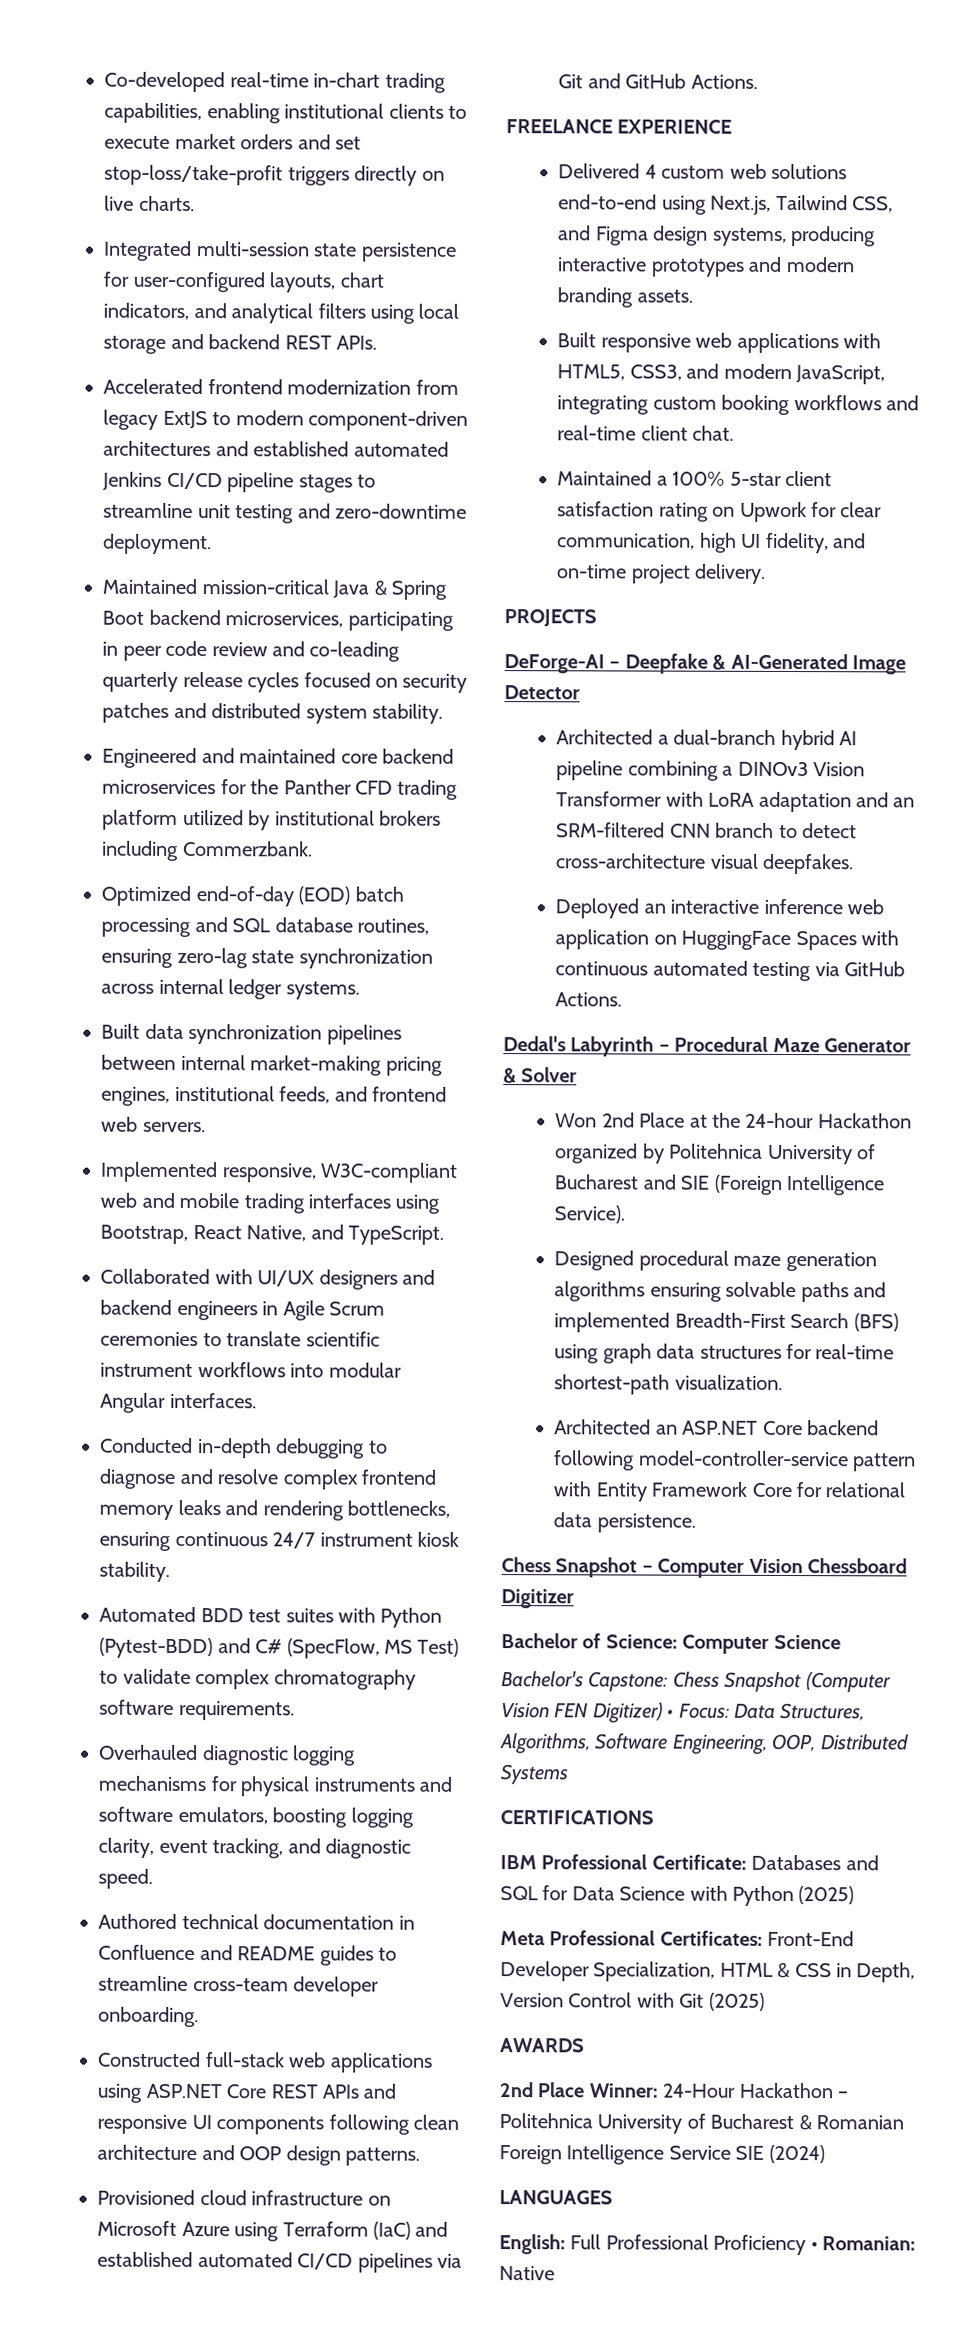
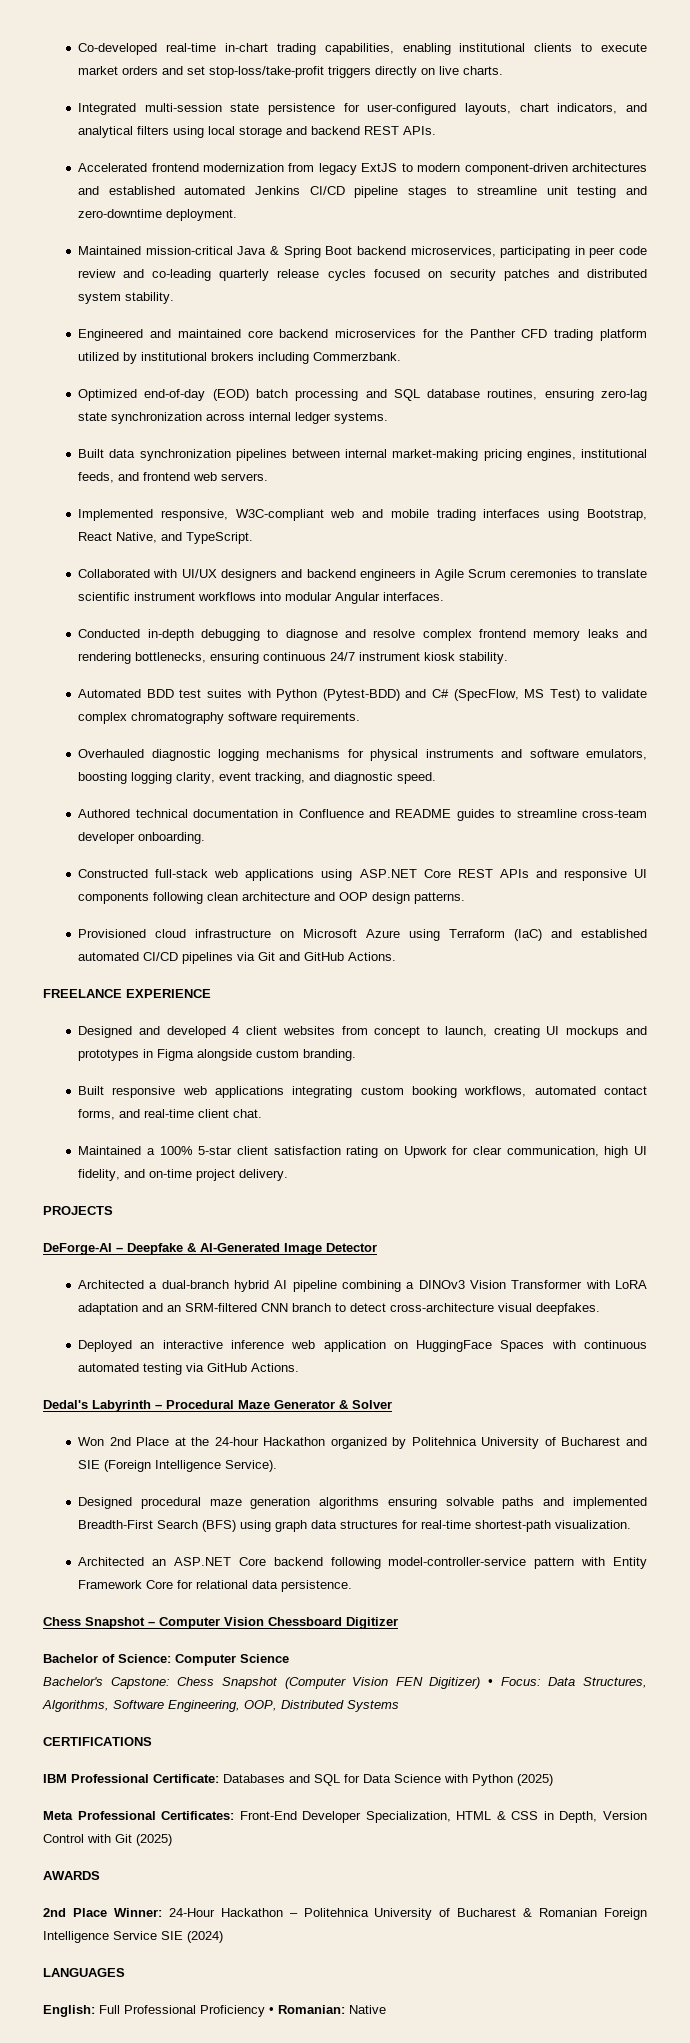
[558,163,848,180] [558,194,894,215] [558,225,877,247] [557,256,855,277] [557,287,693,308] [557,332,882,354] [557,363,886,385] [557,394,882,416] Delivered 4 custom web solutions end-to-end using Next.js, Tailwind CSS, and Figma design systems, producing interactive prototypes and modern branding assets. // Built responsive web applications with HTML5, CSS3, and modern JavaScript, integrating custom booking workflows -> [78,1026,648,1038] [78,1049,357,1061] [78,1086,647,1098] [78,1109,116,1120] Designed and developed 4 client websites from concept to launch, creating UI mockups and prototypes in Figma alongside custom branding. // Built responsive web applications integrating custom booking workflows, automated contact forms,

